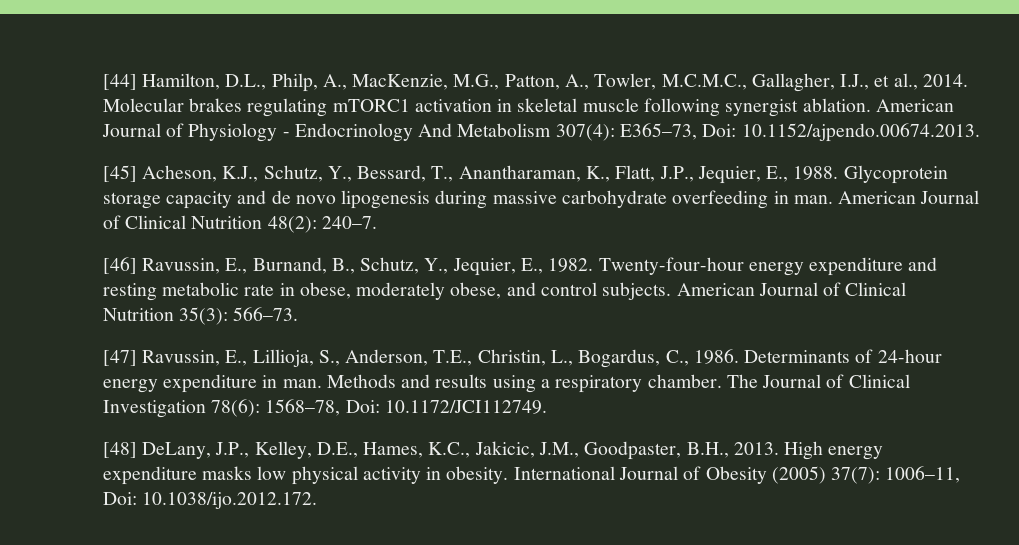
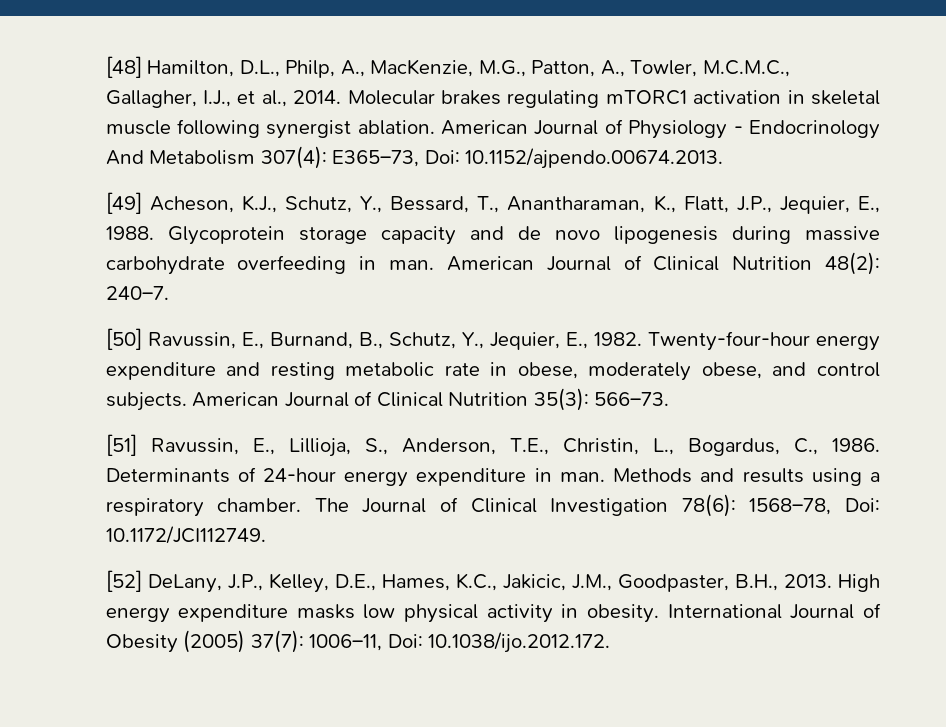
[102,74,137,90] [44] -> [105,56,142,78] [48]
[102,165,137,182] [45] -> [105,192,142,214] [49]
[102,257,137,274] [46] -> [105,328,142,350] [50]
[102,350,137,366] [47] -> [105,434,137,456] [51]
[102,442,137,458] [48] -> [105,570,142,592] [52]

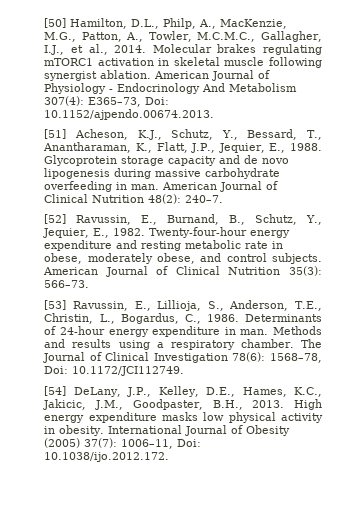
[105,56,142,78] [48] -> [44,18,67,28] [50]
[105,192,142,214] [49] -> [44,129,67,139] [51]
[105,328,142,350] [50] -> [44,214,67,224] [52]
[105,434,137,456] [51] -> [44,300,67,310] [53]
[105,570,142,592] [52] -> [44,386,67,396] [54]

